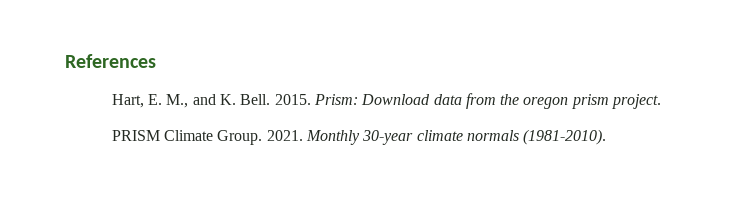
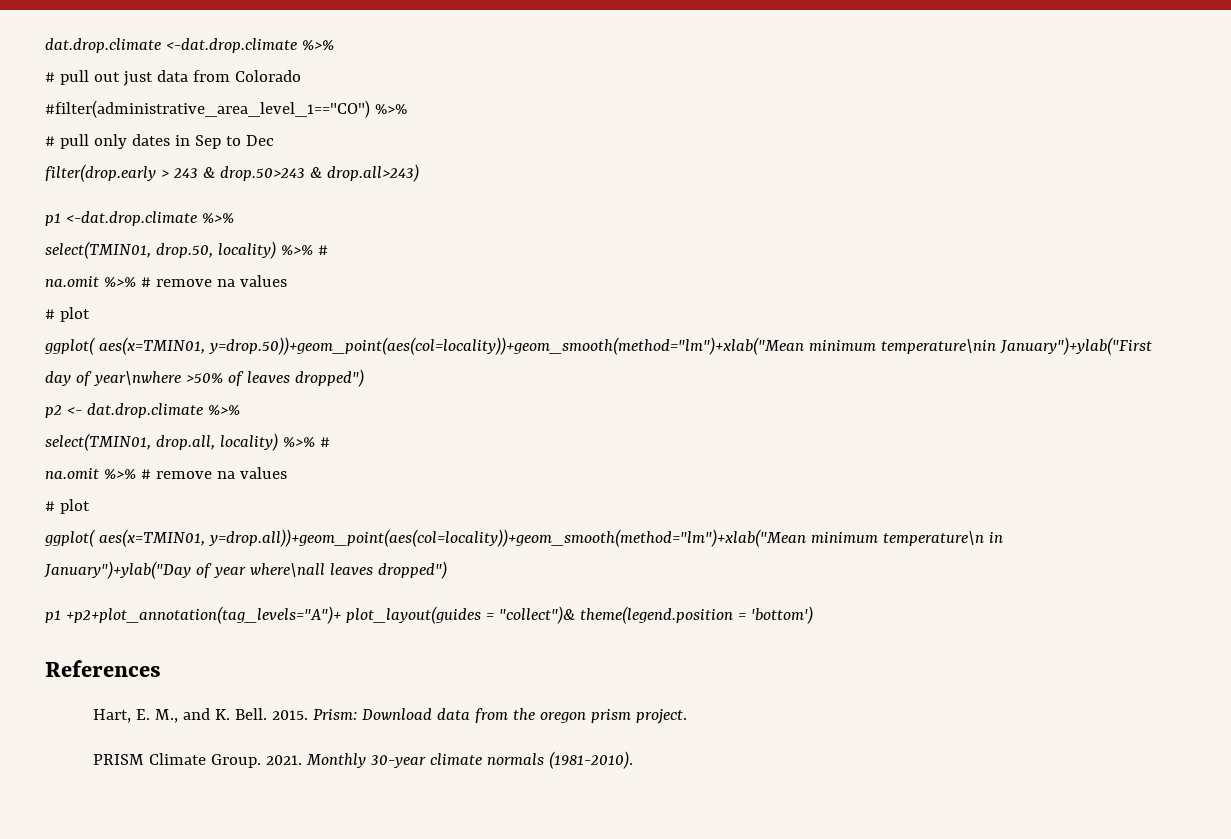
(65, 61) none -> [45,38,334,53] [45,70,301,86] [45,100,407,118] [45,134,274,149] [45,164,419,182] [45,211,234,226] [45,241,328,259] [45,275,287,287] [45,307,90,322] [44,337,1152,355] [45,369,364,387] [45,403,240,418] [45,433,330,451] [45,467,287,479] [45,499,90,514] [44,529,1003,547] [44,561,447,579] [45,606,813,624] dat.drop.climate <-dat.drop.climate %>% // # pull out just data from Colorado // #filter(administrative_area_level_1=="CO") %>% // # pull only dates in Sep to Dec // filter(drop.early > 243 & drop.50>243 & drop.all>243) // p1 <-dat.drop.climate %>% // select(TMIN01, drop.50, locality) %>% # // na.omit %>% # remove na values // # plot // ggplot( aes(x=TMIN01, y=drop.50))+geom_point(aes(col=locality))+geom_smooth(method="lm")+xlab("Mean minimum temperature\nin January")+ylab("First day of year\nwhere >50% of leaves dropped") // p2 <- dat.drop.climate %>% // select(TMIN01, drop.all, locality) %>% # // na.omit %>% # remove na values // # plot // ggplot( aes(x=TMIN01, y=drop.all))+geom_point(aes(col=locality))+geom_smooth(method="lm")+xlab("Mean minimum temperature\n in January")+ylab("Day of year where\nall leaves dropped") // p1 +p2+plot_annotation(tag_levels="A")+ plot_layout(guides = "collect")& theme(legend.position = 'bottom') //

